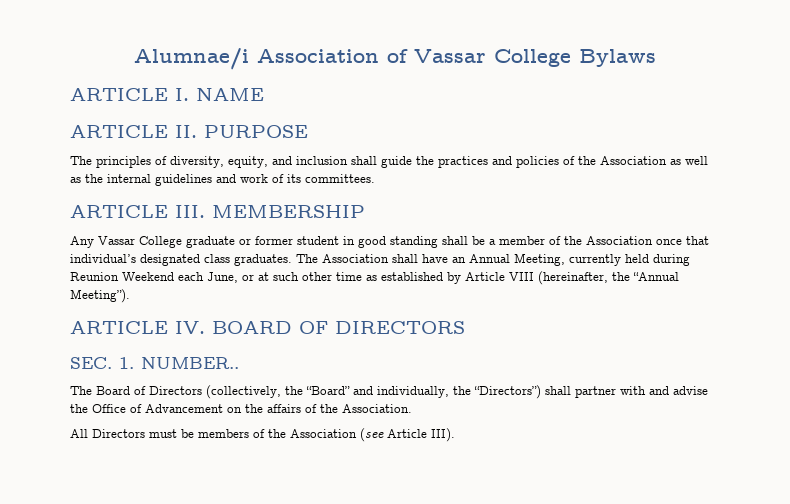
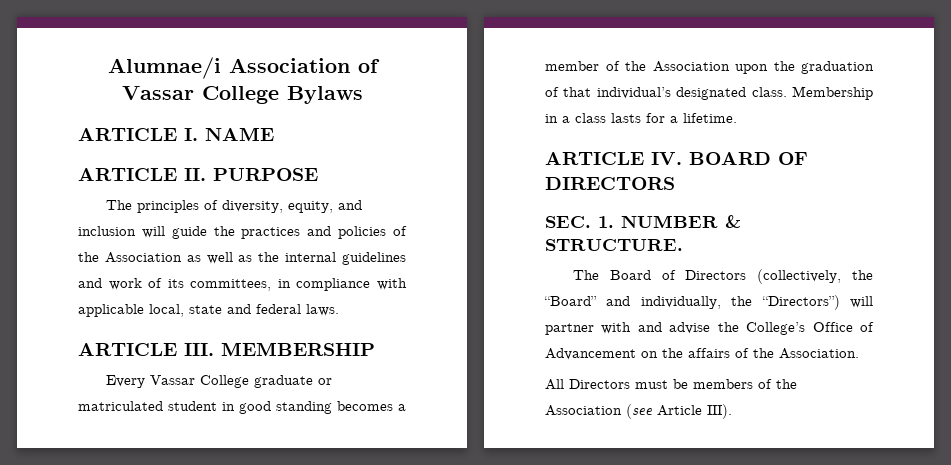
[351,156,377,165] shall -> [141,226,165,238] will
[305,174,375,183] committees. -> [190,278,407,291] [78,304,339,317] committees, in compliance with applicable local, state and federal laws.
[70,236,94,248] Any -> [106,375,146,388] Every
[255,236,293,245] former -> [78,401,163,411] matriculated
[442,236,485,245] shall be -> [337,401,393,411] becomes
[656,236,709,245] [70,253,690,266] [70,271,679,285] [70,289,130,303] once that individual’s designated class graduates. The Association shall have an Annual Meeting, currently held during Reunion Weekend each June, or at such other time as established by Article VIII (hereinafter, the “Annual Meeting”). -> [735,61,874,74] [545,86,873,100] [545,113,737,123] upon the graduation of that individual’s designated class. Membership in a class lasts for a lifetime.
[141,357,239,369] NUMBER.. -> [621,215,741,228] [545,239,683,251] NUMBER & STRUCTURE.
[545,386,571,395] shall -> [850,296,873,308] will
(88, 408) none -> [746,322,806,335] College’s

